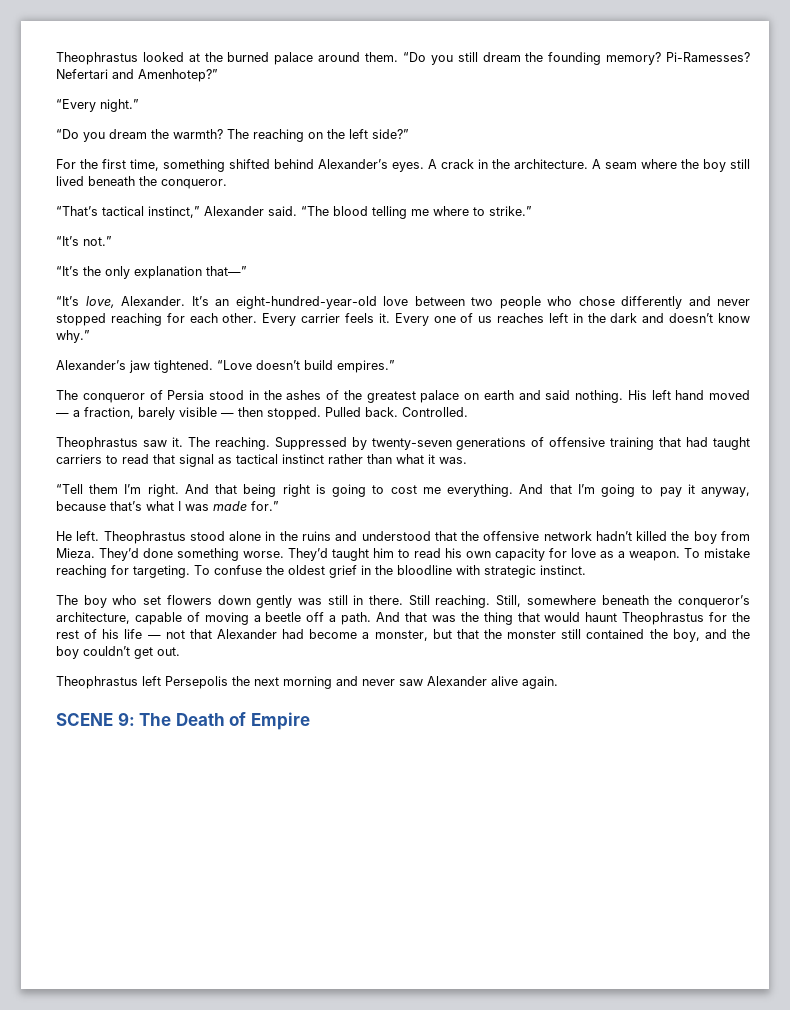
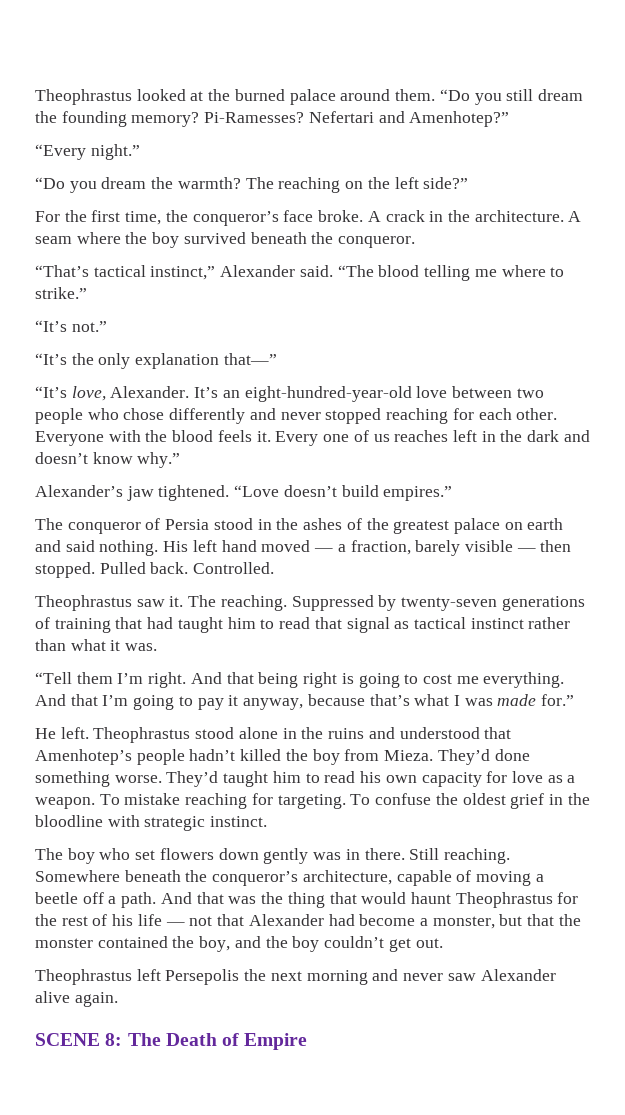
[163,159,424,172] something shifted behind Alexander’s eyes. -> [165,210,364,226] the conqueror’s face broke.
[730,159,750,169] [56,176,84,186] still lived -> [183,232,246,244] survived
[262,313,341,326] Every carrier -> [35,430,214,446] Everyone with the blood
[549,437,606,447] offensive -> (50, 623) none
[56,454,102,464] carriers -> [227,617,256,629] him
[461,531,592,541] the offensive network -> [35,749,185,765] Amenhotep’s people
[327,595,348,605] still -> (342, 856) none
[496,595,596,607] Still, somewhere -> [35,870,120,882] Somewhere
[561,629,582,639] still -> (93, 943) none
[117,712,135,726] 9: -> [105,1033,123,1046] 8:

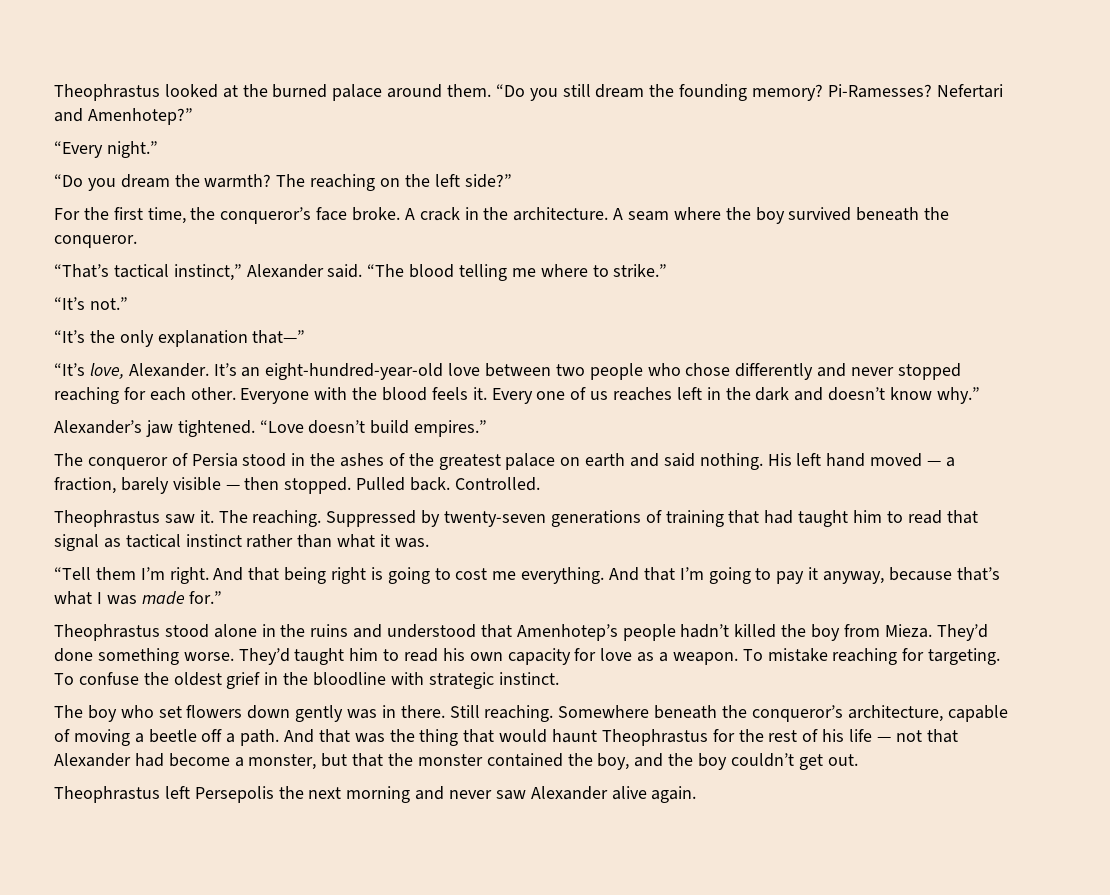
[35,727,89,739] He left. -> (223, 597) none
[35,1033,308,1050] // SCENE 8: The Death of Empire -> (697, 794) none

